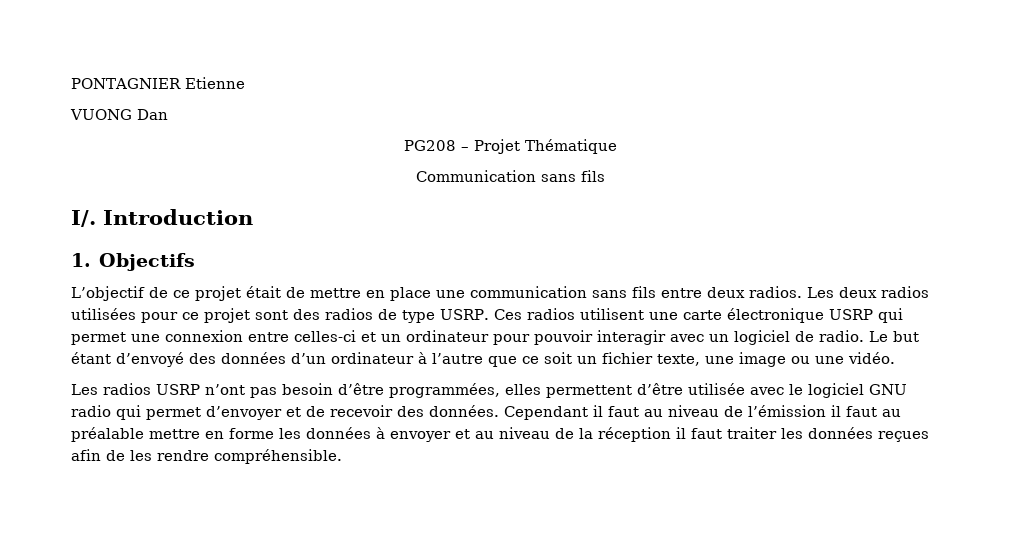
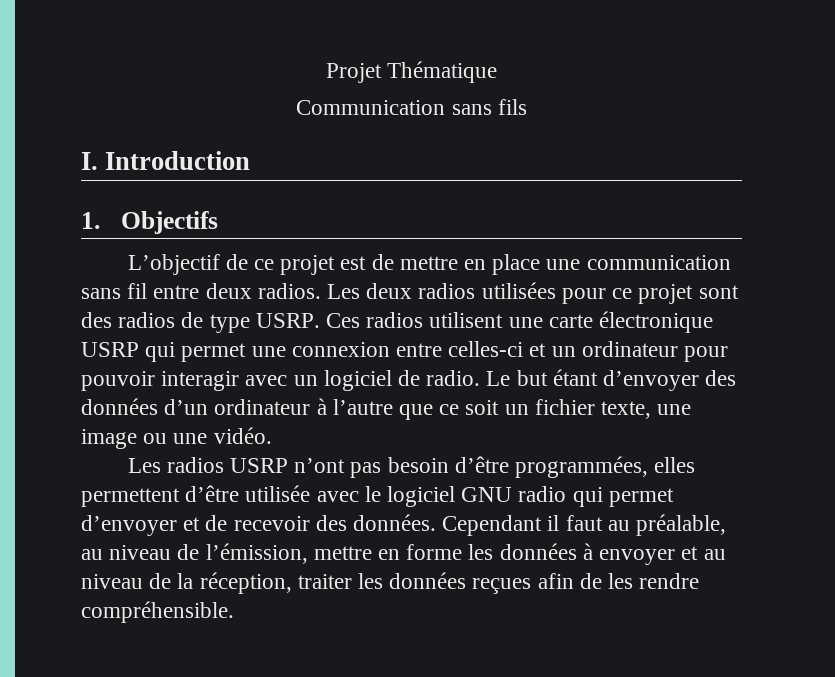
[71,77,245,89] [70,109,168,120] [403,140,469,151] PONTAGNIER Etienne // VUONG Dan // PG208 – -> (325, 73) none
[71,210,96,227] I/. -> [81,152,98,170] I.
[245,286,281,298] était -> [340,256,367,270] est
[631,286,656,298] fils -> [127,283,148,299] fil
[116,352,184,367] d’envoyé -> [603,370,700,391] d’envoyer
[668,405,901,417] [71,427,144,442] niveau de l’émission il faut au préalable -> [636,514,727,536] [81,543,308,564] préalable, au niveau de l’émission,
[598,427,722,442] réception il faut -> [199,572,292,594] réception,

